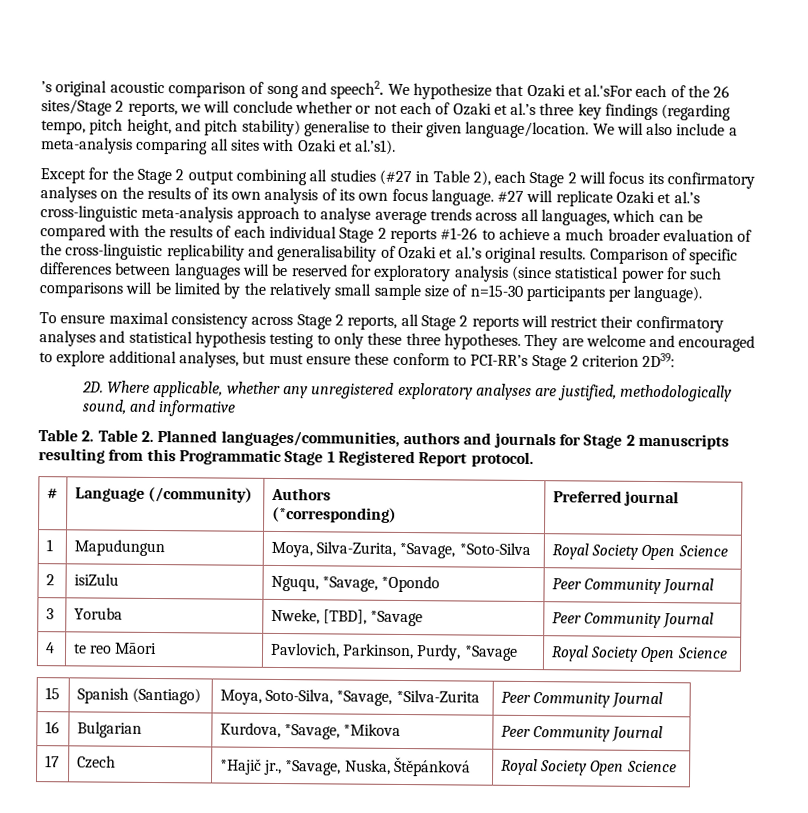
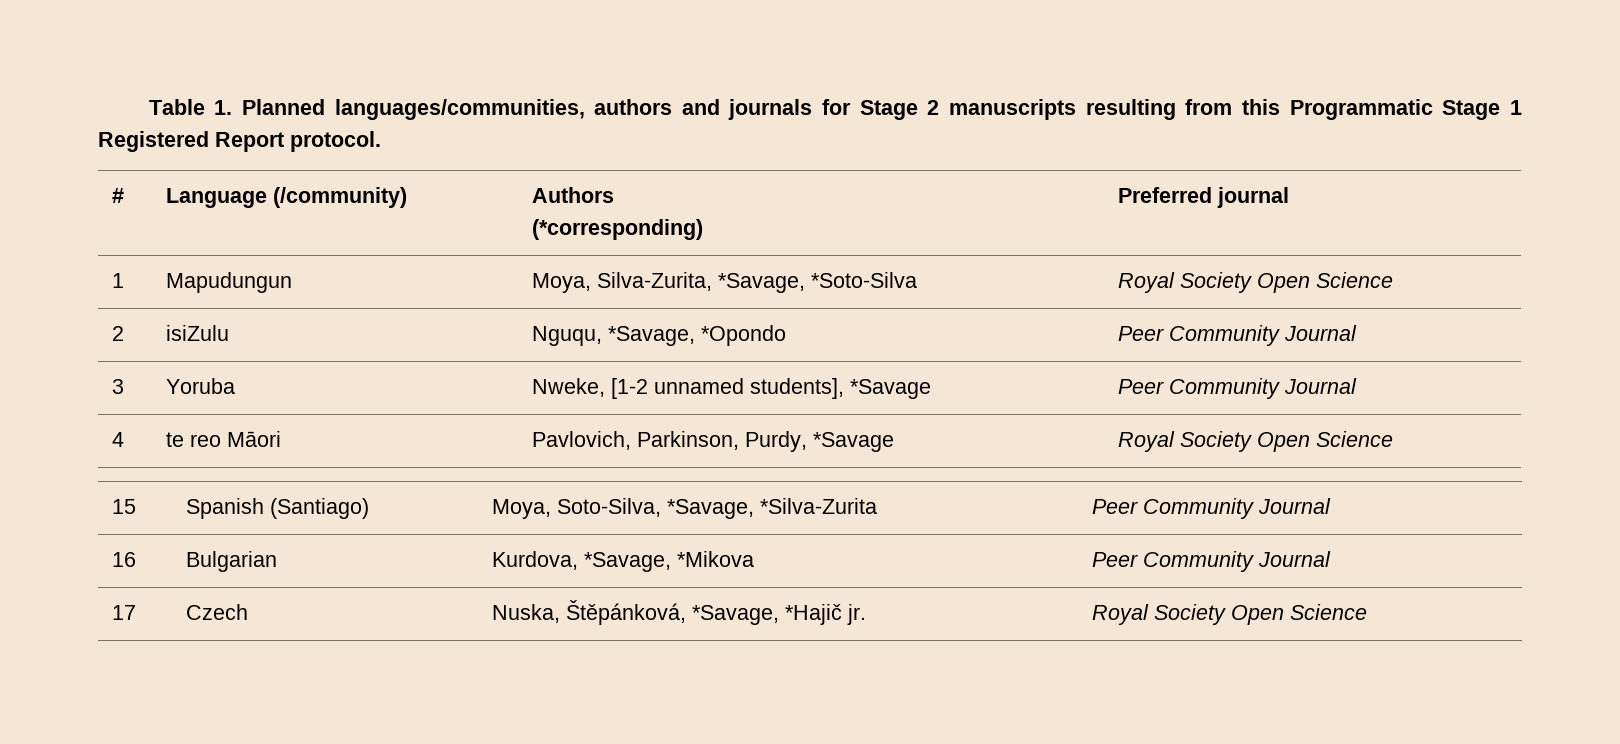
[41,80,731,100] [41,99,732,121] [41,118,738,139] [41,137,397,155] [40,167,756,189] [40,186,700,207] [40,205,703,226] [40,224,753,244] [40,243,739,265] [40,262,723,284] [39,281,703,303] [39,311,724,333] [39,330,756,352] [39,350,676,371] [81,380,732,402] [81,399,237,417] [38,429,154,442] ’s original acoustic comparison of song and speech2. We hypothesize that Ozaki et al.'sFor each of the 26 sites/Stage 2 reports, we will conclude whether or not each of Ozaki et al.’s three key findings (regarding tempo, pitch height, and pitch stability) generalise to their given language/location. We will also include a meta-analysis comparing all sites with Ozaki et al.’s1). // Except for the Stage 2 output combining all studies (#27 in Table 2), each Stage 2 will focus its confirmatory analyses on the results of its own analysis of its own focus language. #27 will replicate Ozaki et al.’s cross-linguistic meta-analysis approach to analyse average trends across all languages, which can be compared with the results of each individual Stage 2 reports #1-26 to achieve a much broader evaluation of the cross-linguistic replicability and generalisability of Ozaki et al.’s original results. Comparison of specific differences between languages will be reserved for exploratory analysis (since statistical power for such comparisons will be limited by the relatively small sample size of n=15-30 participants per language). // To ensure maximal consistency across Stage 2 reports, all Stage 2 reports will restrict their confirmatory analyses and statistical hypothesis testing to only these three hypotheses. They are welcome and encouraged to explore additional analyses, but must ensure these conform to PCI-RR’s Stage 2 criterion 2D39: // 2D. Where applicable, whether any unregistered exploratory analyses are justified, methodologically sound, and informative // Table 2. Table 2. -> [148,99,233,115] Table 1.
[322,609,367,625] [TBD], -> [610,378,844,399] [1-2 unnamed students],
[219,756,471,777] *Hajič jr., *Savage, Nuska, Štěpánková -> [491,600,866,625] Nuska, Štěpánková, *Savage, *Hajič jr.

